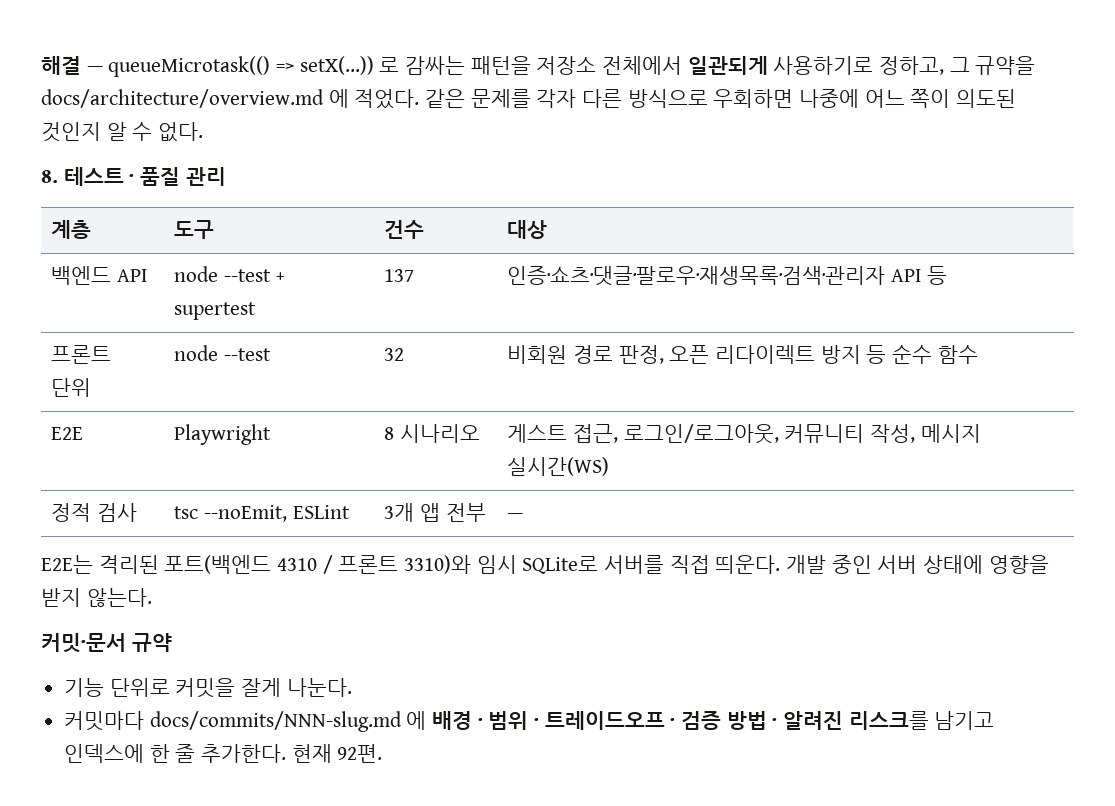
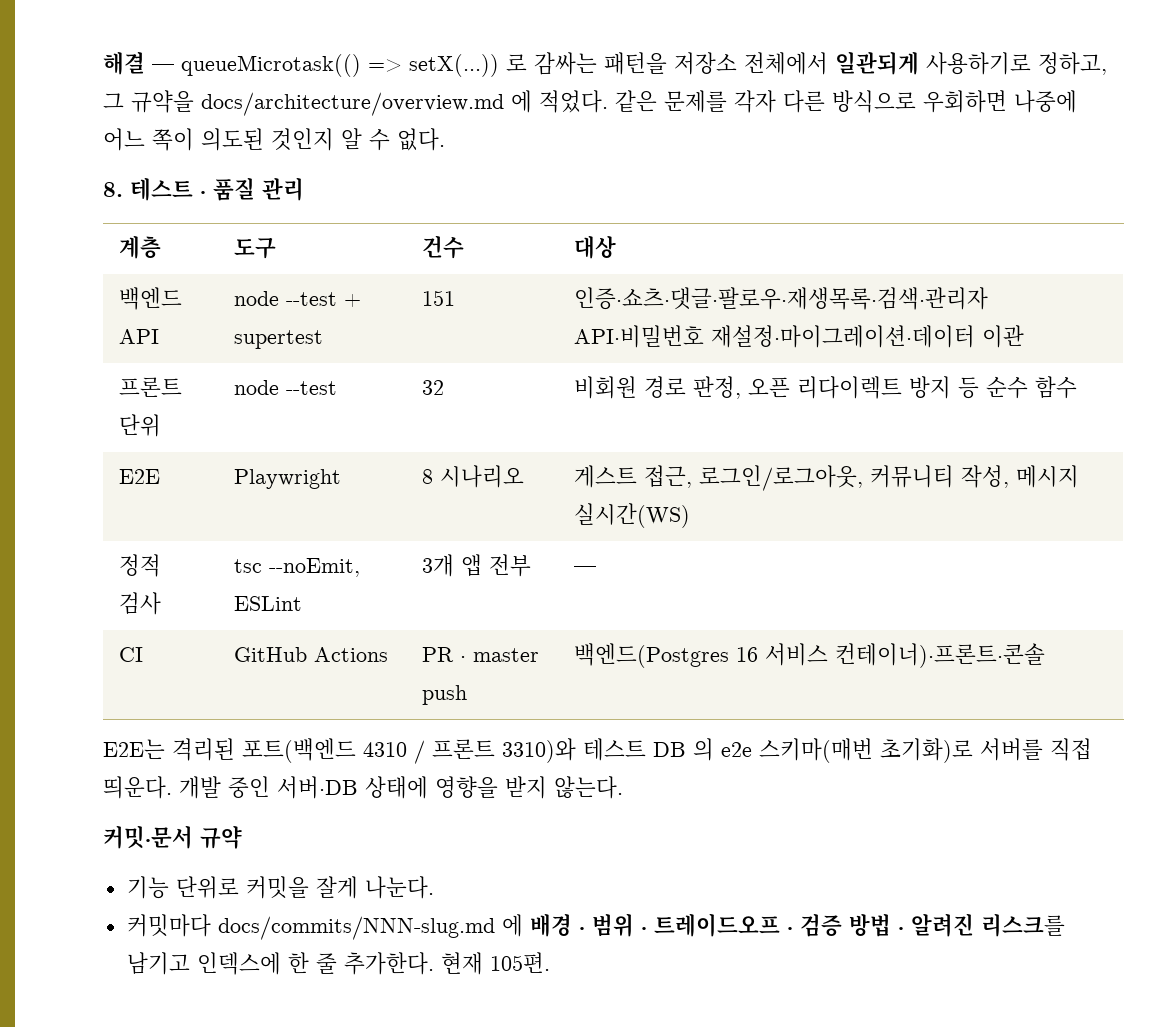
[384,269,415,282] 137 -> [421,290,455,306] 151
[890,266,947,285] API 등 -> [573,325,1024,348] API·비밀번호 재설정·마이그레이션·데이터 이관
(524, 516) none -> [118,647,143,662] [233,647,388,662] [421,647,539,662] [421,685,467,705] [573,643,1045,668] // CI | GitHub Actions | PR · master push | 백엔드(Postgres 16 서비스 컨테이너)·프론트·콘솔
[476,555,599,574] 임시 SQLite로 -> [583,738,973,763] 테스트 DB 의 e2e 스키마(매번 초기화)로
[877,555,918,574] 서버 -> [277,776,358,799] 서버·DB
[337,744,383,763] 92편. -> [489,952,550,973] 105편.

